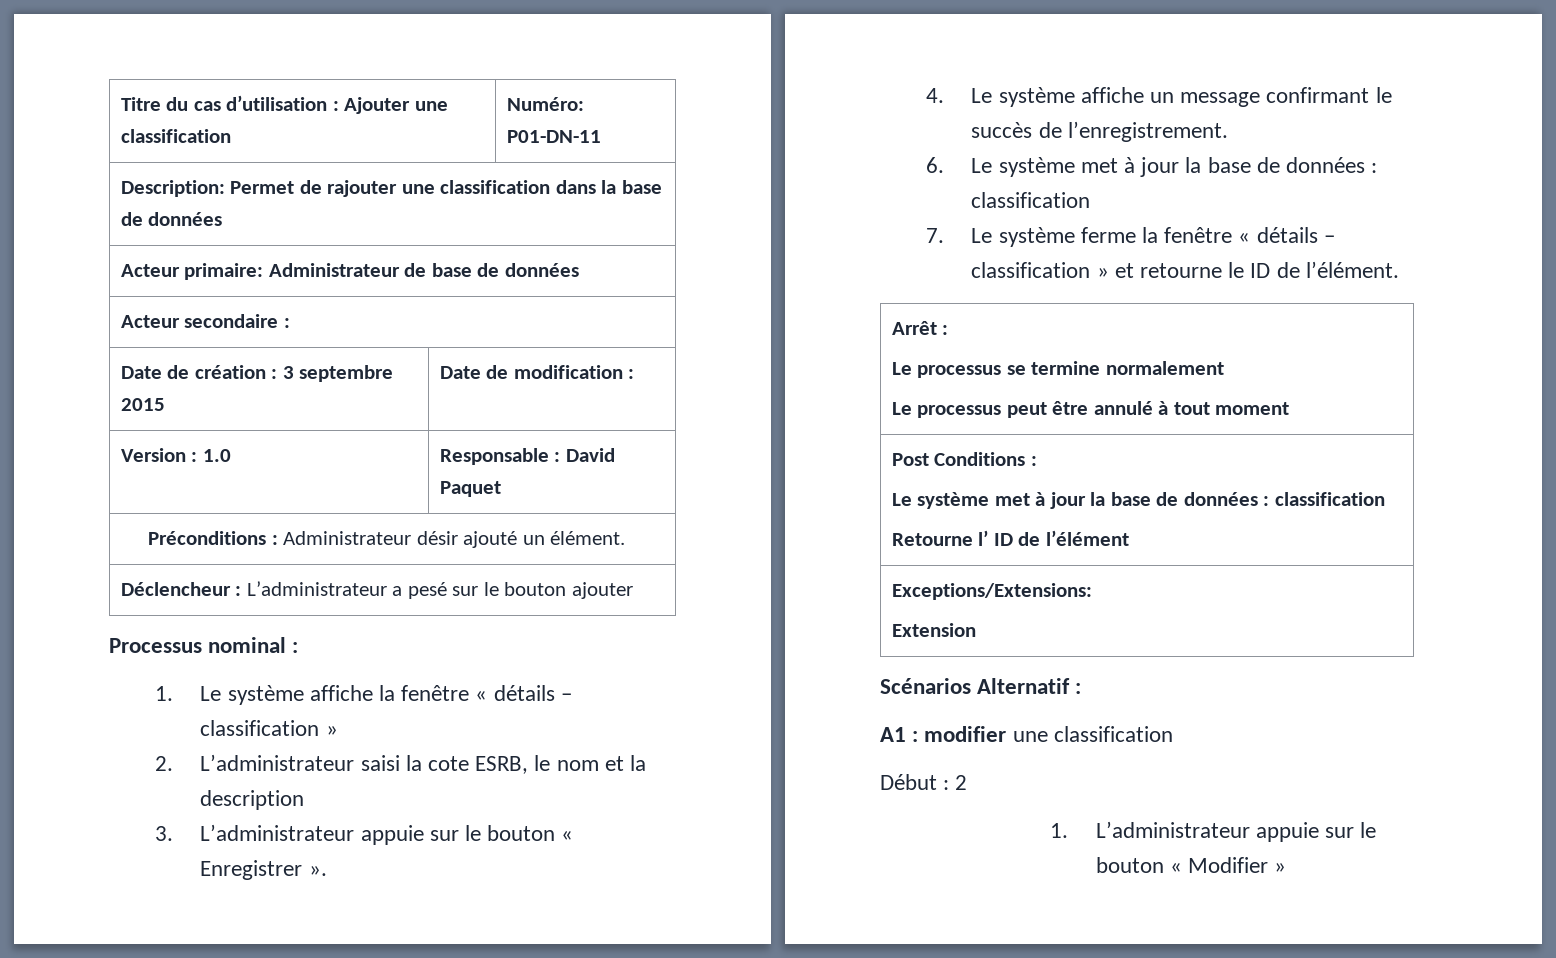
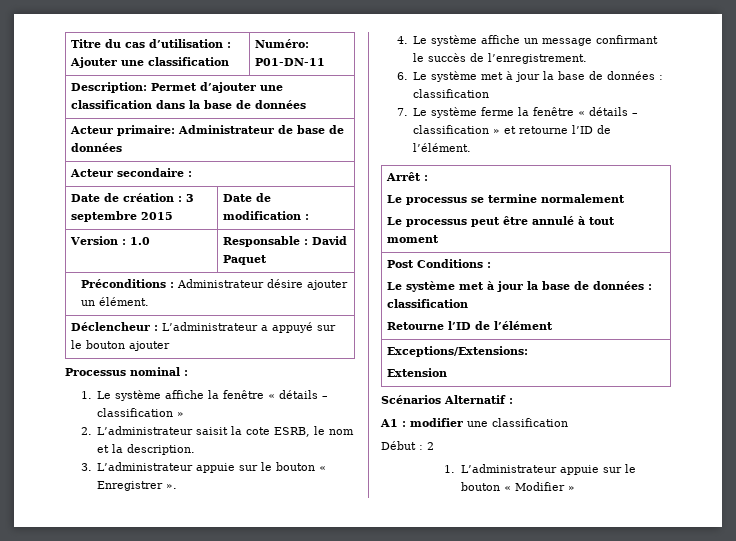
[299,180,398,197] de rajouter -> [200,82,257,93] d’ajouter
[416,531,518,548] désir ajouté -> [266,279,348,290] désire ajouter
[407,582,447,599] pesé -> [272,322,314,333] appuyé
[360,755,400,771] saisi -> [196,427,229,435] saisit
[200,790,305,810] description -> [127,444,196,455] description.
[1228,262,1271,278] le ID -> [572,125,594,134] l’ID
[978,530,1013,546] l’ ID -> [448,321,472,330] l’ID

